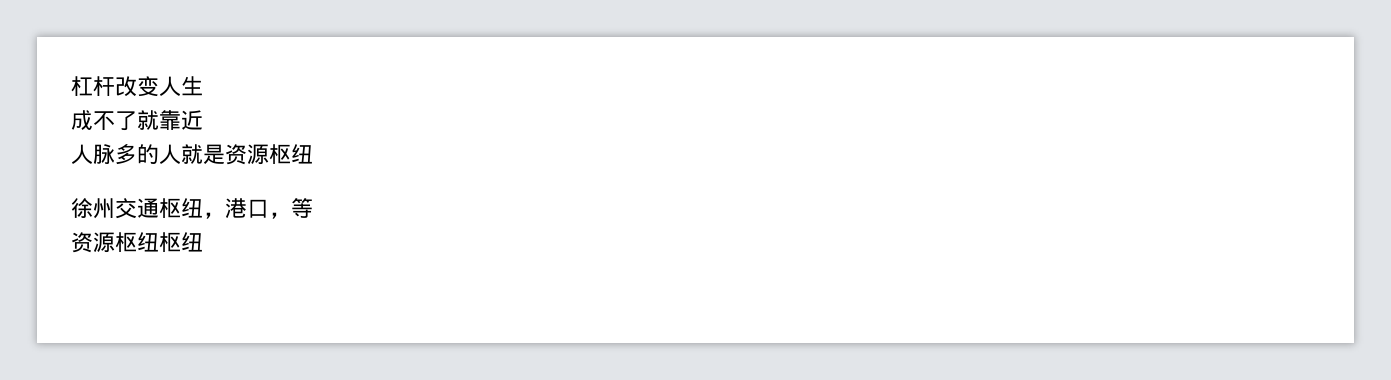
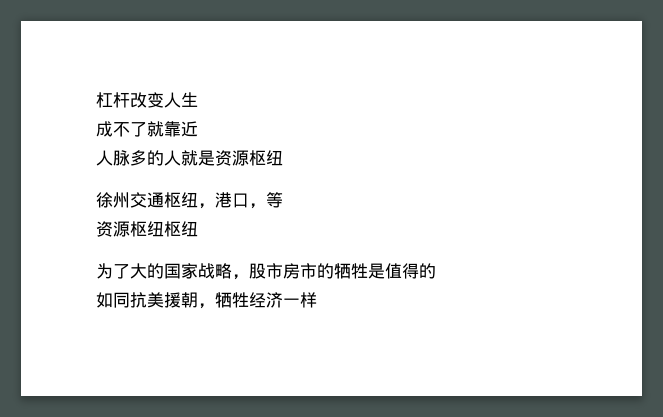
(203, 242) none -> [96,263,436,280] [96,292,317,309] // 为了大的国家战略，股市房市的牺牲是值得的 // 如同抗美援朝，牺牲经济一样

